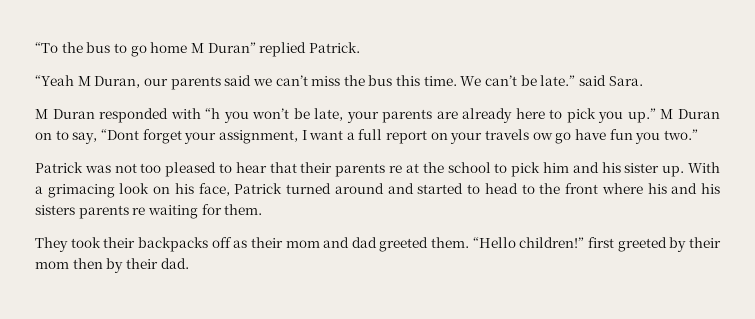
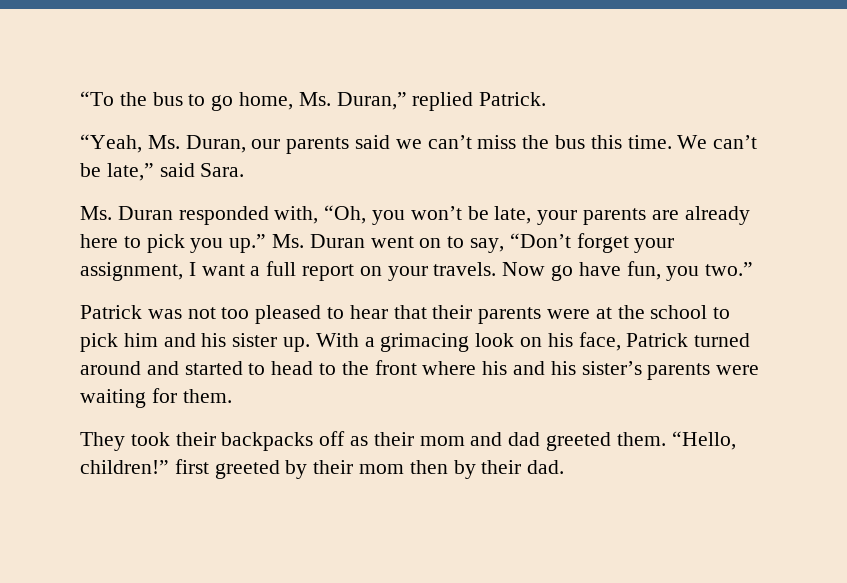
[150,42,256,53] home M Duran” -> [239,92,407,110] home, Ms. Duran,”
[35,75,91,86] “Yeah M -> [80,134,180,153] “Yeah, Ms.
[540,75,576,86] late.” -> [106,163,154,181] late,”
[35,109,48,119] M -> [80,206,112,220] Ms.
[170,108,221,119] with “h -> [274,205,367,224] with, “Oh,
[660,109,720,119] M Duran -> [272,234,414,248] Ms. Duran went
[100,129,139,140] “Dont -> [509,233,571,248] “Don’t
[485,129,553,140] travels ow -> [433,262,546,276] travels. Now
[609,129,633,140] fun -> [626,261,661,280] fun,
[389,165,403,173] re -> [547,309,591,319] were
[35,205,146,219] sisters parents re -> [581,361,760,380] sister’s parents were
[472,237,516,248] “Hello -> [671,431,736,450] “Hello,

